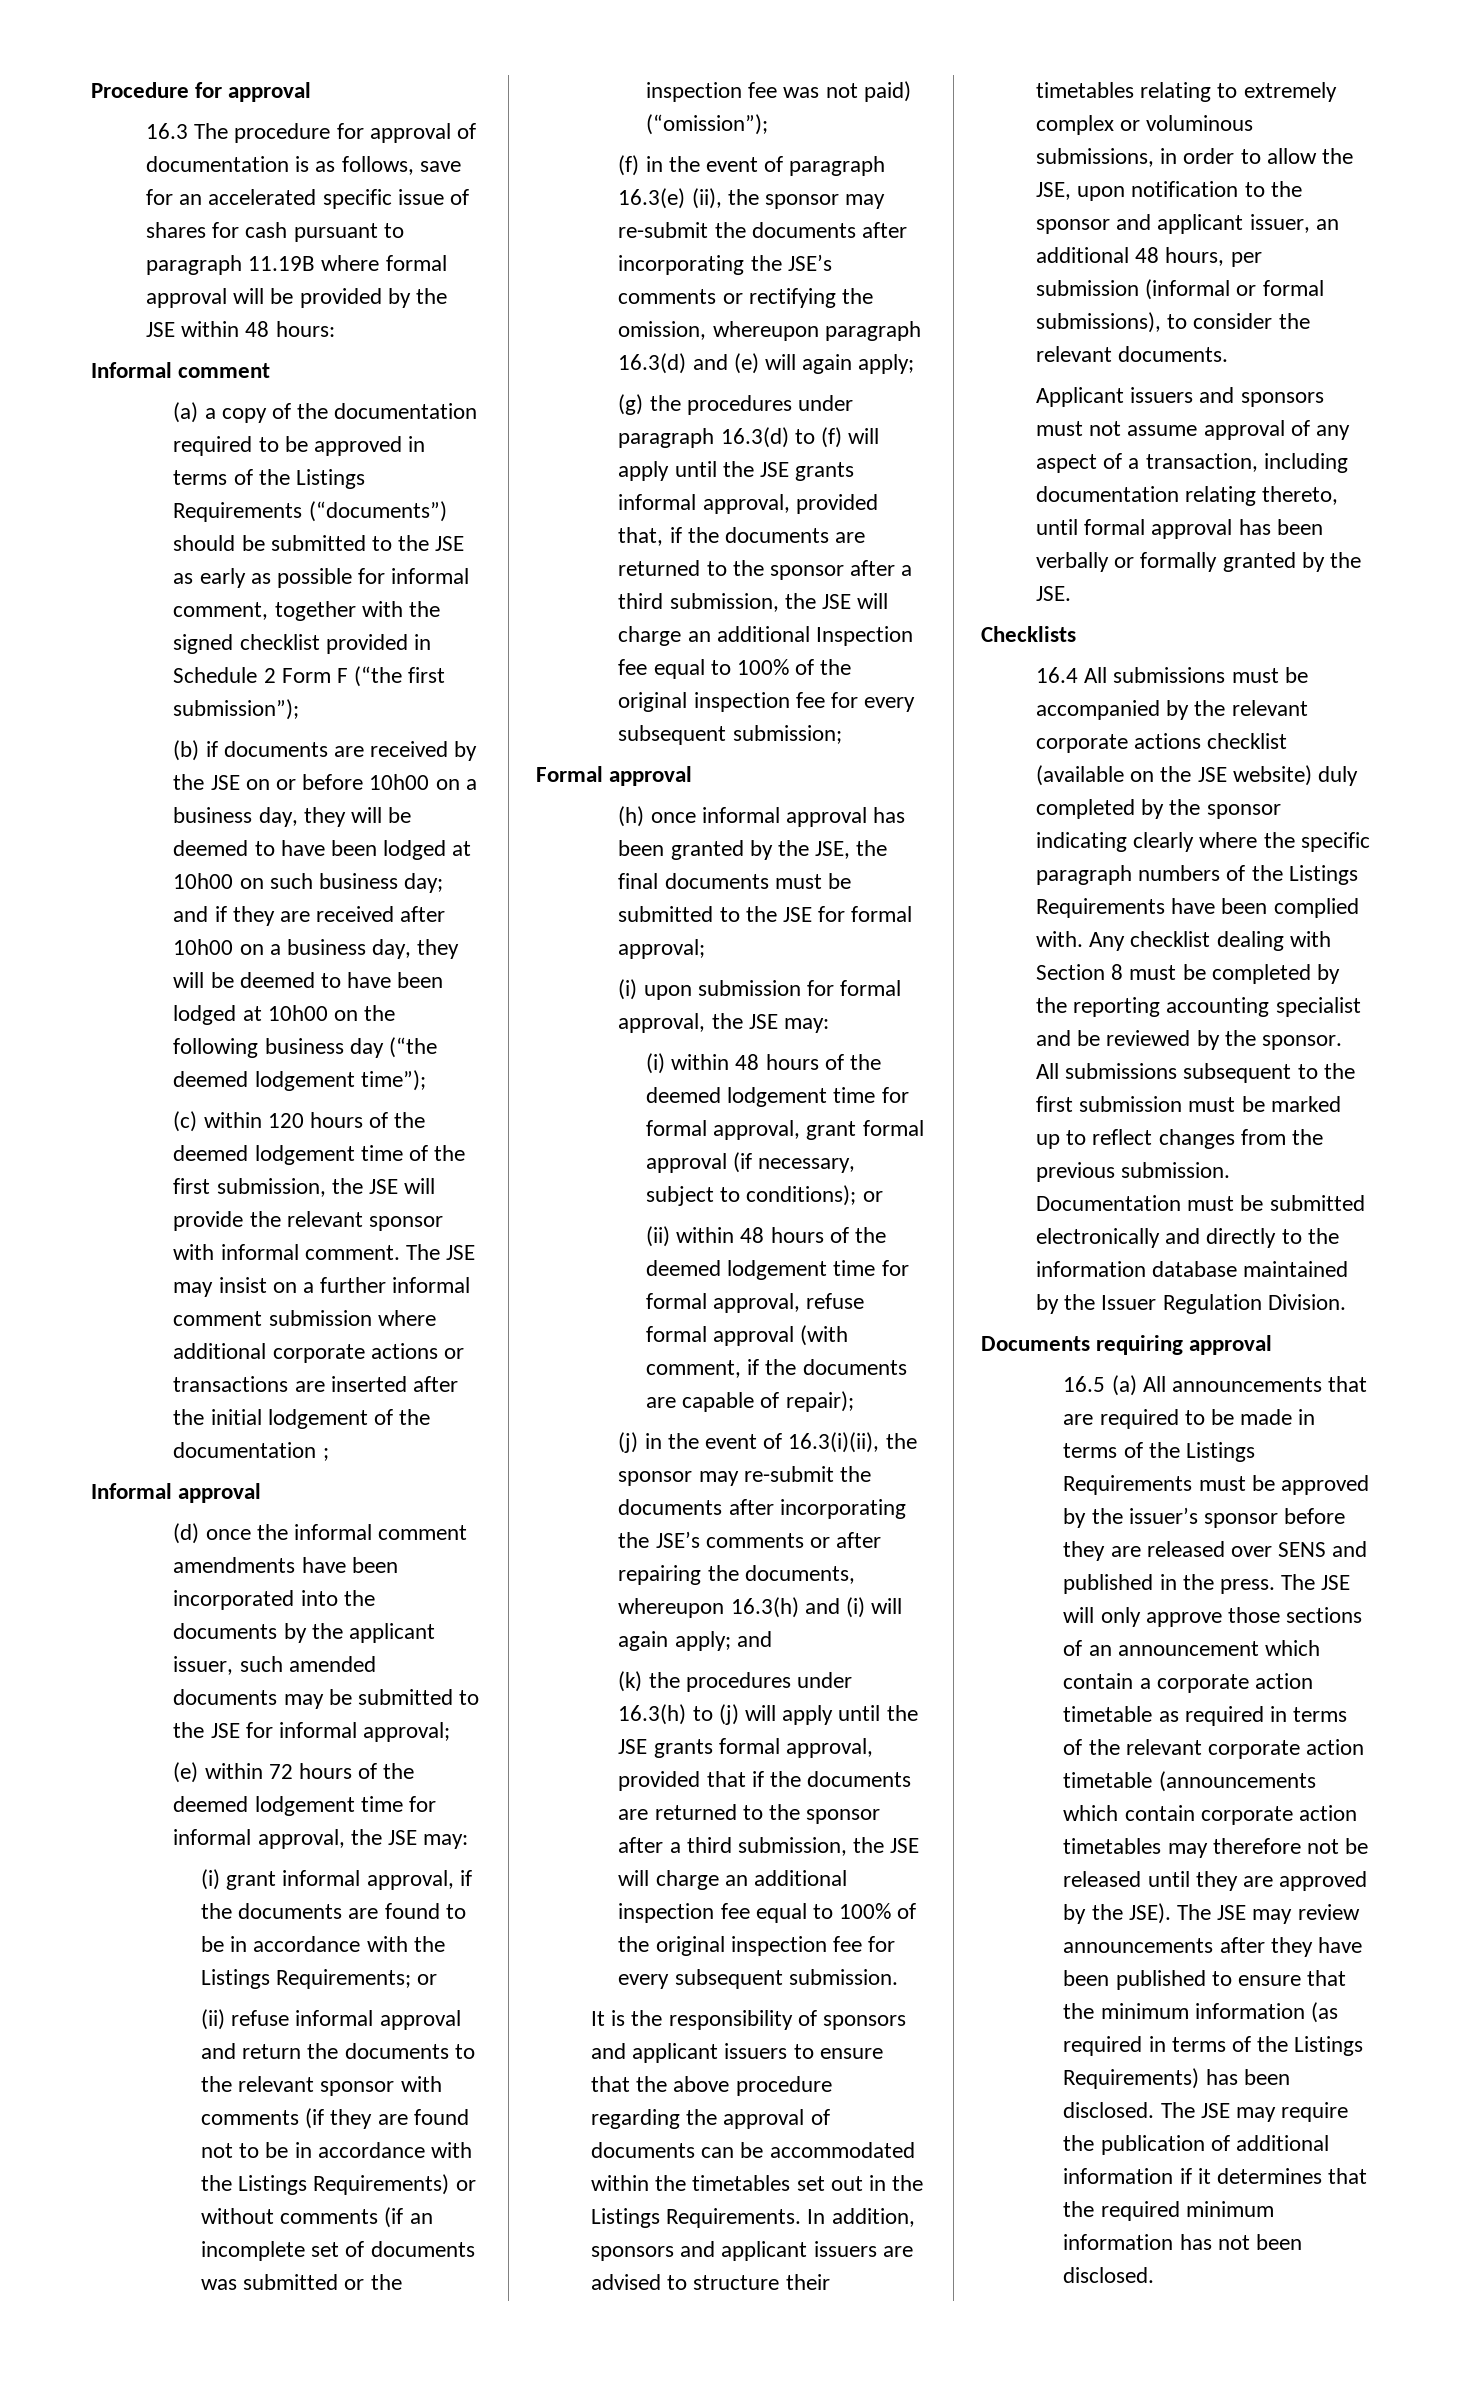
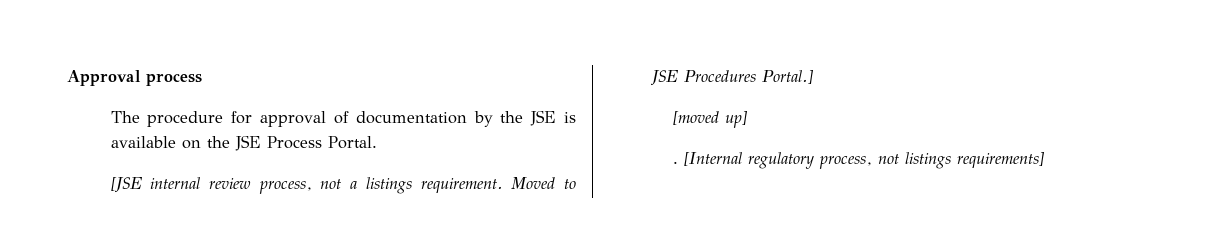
[91,82,312,102] [145,123,188,139] Procedure for approval // 16.3 -> [67,70,202,86] Approval process //
[295,156,461,175] [145,189,470,209] [145,222,404,242] [145,255,447,275] [145,288,448,308] [145,321,335,337] [91,362,271,378] [173,402,478,423] [173,436,426,456] [173,469,366,489] [173,501,447,522] [173,535,465,551] [173,568,470,588] [173,601,441,621] [173,634,432,654] [173,666,446,687] [173,699,300,720] [173,740,478,761] [173,774,477,790] [173,807,412,827] [173,840,472,860] [173,873,444,893] [173,906,446,926] [173,939,460,959] [173,972,444,988] [173,1005,396,1025] [173,1037,438,1058] [173,1070,426,1091] [173,1111,426,1132] [173,1145,466,1165] [173,1178,436,1197] [173,1211,444,1231] [173,1244,476,1260] [173,1277,471,1297] [173,1310,436,1326] [173,1343,465,1363] [173,1376,459,1392] [173,1409,431,1429] [173,1442,329,1461] [91,1483,262,1503] [173,1523,468,1544] [173,1557,398,1573] [173,1590,375,1610] [173,1623,436,1643] [173,1656,376,1675] [173,1689,480,1709] [173,1722,451,1742] [173,1762,415,1783] [173,1796,437,1816] [173,1829,469,1849] [200,1869,472,1890] [200,1903,466,1919] [200,1936,445,1952] [200,1969,438,1989] [200,2009,461,2030] [200,2043,475,2059] [200,2076,442,2096] [200,2108,469,2129] [200,2142,472,2158] [200,2174,476,2195] [200,2207,433,2228] [200,2241,475,2261] [200,2274,402,2290] [645,81,911,102] [645,114,768,135] [618,155,886,176] [618,188,886,209] [618,222,908,238] [618,254,832,275] [618,288,874,308] [618,321,921,341] [618,353,915,374] [618,394,854,415] [618,427,880,448] [618,461,855,481] [618,494,878,514] [618,527,866,546] [618,560,913,580] [618,593,889,612] [618,626,914,646] [618,659,852,679] [618,692,916,712] [618,725,842,745] [536,766,693,786] [618,806,906,827] [618,840,888,860] [618,873,852,889] [618,906,913,922] [618,939,706,959] [618,979,902,1000] [618,1013,830,1033] [645,1053,881,1074] [645,1087,909,1107] [645,1120,924,1140] [645,1152,856,1173] [645,1185,883,1206] [645,1226,886,1247] [645,1260,909,1280] [645,1293,865,1313] [645,1325,849,1346] [645,1359,907,1378] [645,1391,854,1412] [618,1432,917,1453] [618,1466,872,1486] [618,1499,906,1519] [618,1531,882,1548] [618,1565,855,1585] [618,1597,903,1618] [618,1631,772,1651] [618,1671,853,1692] [618,1704,918,1725] [618,1738,874,1758] [618,1771,912,1791] [618,1804,881,1824] [618,1837,920,1856] [618,1870,848,1890] [618,1903,917,1923] [618,1936,896,1956] [618,1969,898,1989] [590,2010,907,2030] [590,2043,883,2063] [590,2076,832,2096] [590,2109,830,2129] [590,2142,915,2158] [590,2175,924,2191] [590,2208,915,2228] [590,2241,913,2261] [590,2274,830,2290] [1035,82,1337,102] [1035,115,1254,135] [1035,148,1354,167] [1035,181,1302,201] [1035,214,1339,234] [1035,247,1262,267] [1035,279,1324,300] [1035,312,1310,333] [1035,346,1229,362] [1035,387,1324,407] [1035,420,1351,440] [1035,453,1348,473] [1035,486,1339,506] [1035,519,1323,539] [1035,552,1362,572] [1035,586,1071,601] [981,626,1076,642] [1035,667,1308,683] [1035,700,1308,720] [1035,733,1288,753] [1035,765,1359,786] [1035,799,1281,819] [1035,832,1370,852] [1035,865,1358,885] [1035,898,1359,918] [1035,931,1331,951] [1035,964,1341,984] [1035,997,1361,1017] [1035,1030,1343,1050] [1035,1063,1355,1083] [1035,1096,1341,1112] [1035,1129,1324,1149] [1035,1162,1231,1182] [1035,1195,1365,1211] [1035,1228,1339,1248] [1035,1261,1349,1277] [1035,1294,1346,1314] [981,1335,1273,1355] [1063,1375,1368,1396] [1063,1409,1316,1429] [1063,1442,1256,1462] [1063,1475,1370,1495] [1063,1507,1346,1528] [1063,1541,1368,1561] [1063,1574,1351,1594] [1063,1607,1363,1627] [1063,1640,1321,1656] [1063,1673,1314,1693] [1063,1706,1348,1726] [1063,1739,1365,1759] [1063,1771,1316,1792] [1063,1805,1358,1825] [1063,1838,1369,1858] [1063,1871,1368,1891] [1063,1903,1360,1924] [1063,1937,1363,1957] [1063,1970,1347,1990] [1063,2002,1339,2023] [1063,2036,1364,2056] [1063,2068,1290,2089] [1063,2102,1349,2122] [1063,2135,1330,2155] [1063,2168,1368,2184] [1063,2201,1274,2221] [1063,2234,1303,2250] [1063,2267,1155,2283] is as follows, save for an accelerated specific issue of shares for cash pursuant to paragraph 11.19B where formal approval will be provided by the JSE within 48 hours: // Informal comment // (a) a copy of the documentation required to be approved in terms of the Listings Requirements (“documents”) should be submitted to the JSE as early as possible for informal comment, together with the signed checklist provided in Schedule 2 Form F (“the first submission”); // (b) if documents are received by the JSE on or before 10h00 on a business day, they will be deemed to have been lodged at 10h00 on such business day; and if they are received after 10h00 on a business day, they will be deemed to have been lodged at 10h00 on the following business day (“the deemed lodgement time”); // (c) within 120 hours of the deemed lodgement time of the first submission, the JSE will provide the relevant sponsor with informal comment. The JSE may insist on a further informal comment submission where additional corporate actions or transactions are inserted after the initial lodgement of the documentation ; // Informal approval // (d) once the informal comment amendments have been incorporated into the documents by the applicant issuer, such amended documents may be submitted to the JSE for informal approval; // (e) within 72 hours of the deemed lodgement time for informal approval, the JSE may: // (i) grant informal approval, if the documents are found to be in accordance with the Listings Requirements; or // (ii) refuse informal approval and return the documents to the relevant sponsor with comments (if they are found not to be in accordance with the Listings Requirements) or without comments (if an incomplete set of documents was submitted or the inspection fee was not paid) (“omission”); // (f) in the event of paragraph 16.3(e) (ii), the sponsor may re-submit the documents after incorporating the JSE’s comments or rectifying the omission, whereupon paragraph 16.3(d) and (e) will again apply; // (g) the procedures under paragraph 16.3(d) to (f) will apply until the JSE grants informal approval, provided that, if the documents are returned to the sponsor after a third submission, the JSE will charge an additional Inspection fee equal to 100% of the original inspection fee for every subsequent submission; // Formal approval // (h) once informal approval has been granted by the JSE, the final documents must be submitted to the JSE for formal approval; // (i) upon submission for formal approval, the JSE may: // (i) within 48 hours of the deemed lodgement time for formal approval, grant formal approval (if necessary, subject to conditions); or // (ii) within 48 hours of the deemed lodgement time for formal approval, refuse formal approval (with comment, if the documents are capable of repair); // (j) in the event of 16.3(i)(ii), the sponsor may re-submit the documents after incorporating the JSE’s comments or after repairing the documents, whereupon 16.3(h) and (i) will again apply; and // (k) the procedures under 16.3(h) to (j) will apply until the JSE grants formal approval, provided that if the documents are returned to the sponsor after a third submission, the JSE will charge an additional inspection fee equal to 100% of the original inspection fee for every subsequent submission. // It is the responsibility of sponsors and applicant issuers to ensure that the above procedure regarding the approval of documents can be accommodated within the timetables set out in the Listings Requirements. In addition, sponsors and applicant issuers are advised to structure their timetables relating to extremely complex or voluminous submissions, in order to allow the JSE, upon notification to the sponsor and applicant issuer, an additional 48 hours, per submission (informal or formal submissions), to consider the relevant documents. // Applicant issuers and sponsors must not assume approval of any aspect of a transaction, including documentation relating thereto, until formal approval has been verbally or formally granted by the JSE. // Checklists // 16.4 All submissions must be accompanied by the relevant corporate actions checklist (available on the JSE website) duly completed by the sponsor indicating clearly where the specific paragraph numbers of the Listings Requirements have been complied with. Any checklist dealing with Section 8 must be completed by the reporting accounting specialist and be reviewed by the sponsor. All submissions subsequent to the first submission must be marked up to reflect changes from the previous submission. Documentation must be submitted electronically and directly to the information database maintained by the Issuer Regulation Division. // Documents requiring approval // 16.5 (a) All announcements that are required to be made in terms of the Listings Requirements must be approved by the issuer’s sponsor before they are released over SENS and published in the press. The JSE will only approve those sections of an announcement which contain a corporate action timetable as required in terms of the relevant corporate action timetable (announcements which contain corporate action timetables may therefore not be released until they are approved by the JSE). The JSE may review announcements after they have been published to ensure that the minimum information (as required in terms of the Listings Requirements) has been disclosed. The JSE may require the publication of additional information if it determines that the required minimum information has not been disclosed. -> [473,110,576,127] [110,135,377,151] [110,176,576,194] [650,69,814,86] [673,110,749,128] [673,151,1046,169] by the JSE is available on the JSE Process Portal. // [JSE internal review process, not a listings requirement. Moved to JSE Procedures Portal.] // [moved up] // . [Internal regulatory process, not listings requirements]

